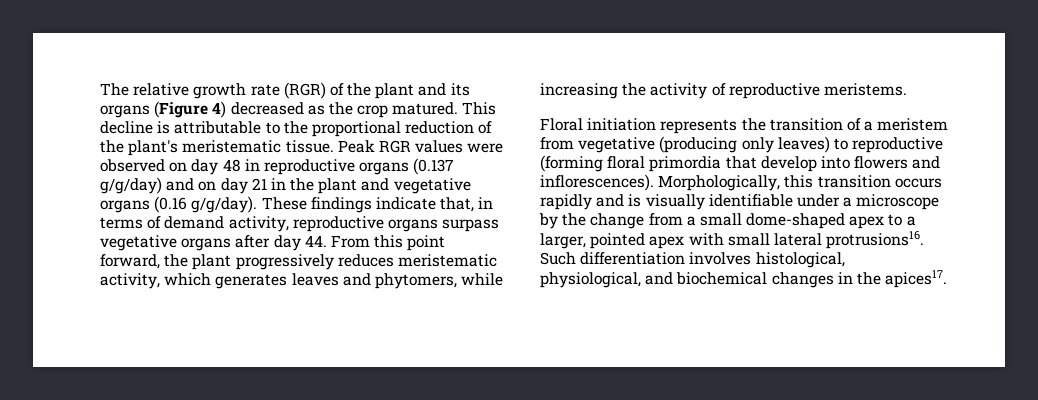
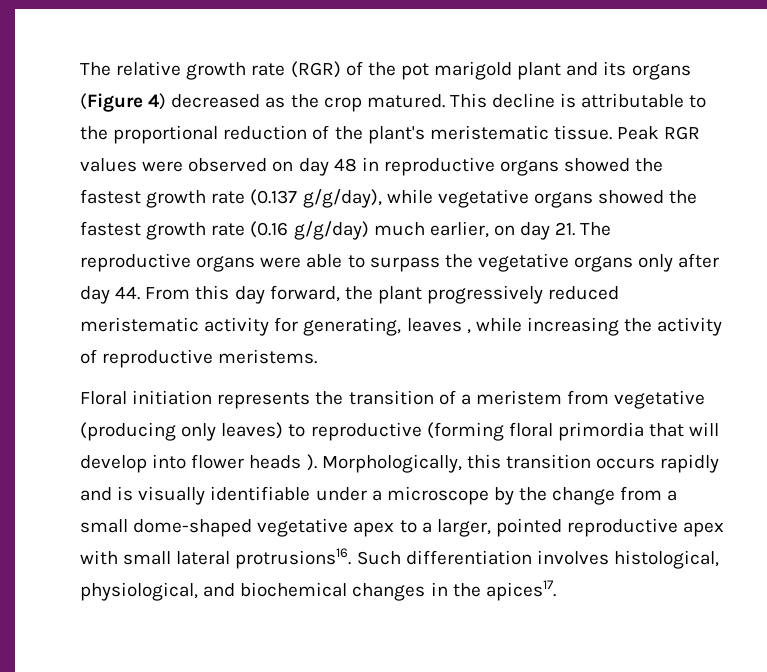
(372, 89) none -> [400,61,513,80] pot marigold
[413,158,455,175] [100,177,471,194] [100,196,494,213] [100,216,500,232] [100,235,232,251] (0.137 g/g/day) and on day 21 in the plant and vegetative organs (0.16 g/g/day). These findings indicate that, in terms of demand activity, reproductive organs surpass vegetative organs -> [564,158,664,172] [80,189,698,208] [80,221,612,240] [80,253,674,272] showed the fastest growth rate (0.137 g/g/day), while vegetative organs showed the fastest growth rate (0.16 g/g/day) much earlier, on day 21. The reproductive organs were able to surpass the vegetative organs only
[407,235,446,251] point -> [234,286,265,304] day
[337,254,497,267] [100,273,457,289] reduces meristematic activity, which generates leaves and phytomers, -> [548,286,620,300] [80,317,471,336] reduced meristematic activity for generating, leaves ,
(757, 162) none -> [689,422,720,436] will
[854,156,941,169] [540,174,654,191] flowers and inflorescences). -> [191,454,317,471] flower heads ).
(846, 221) none -> [257,518,349,537] vegetative
(646, 241) none -> [567,518,679,537] reproductive

